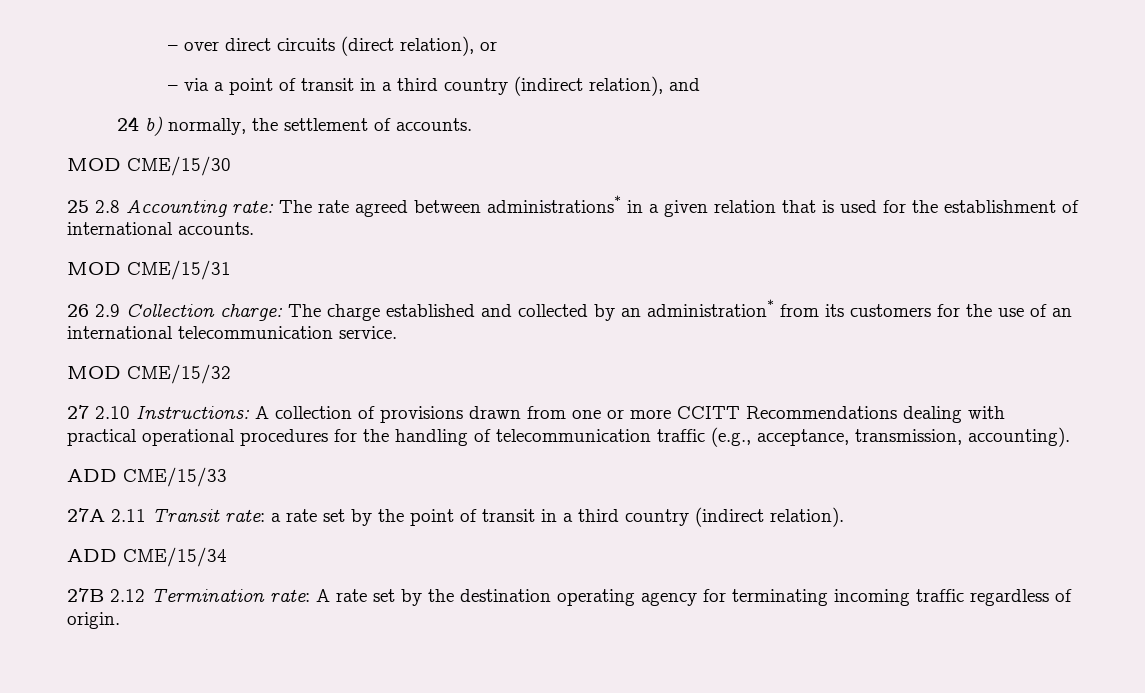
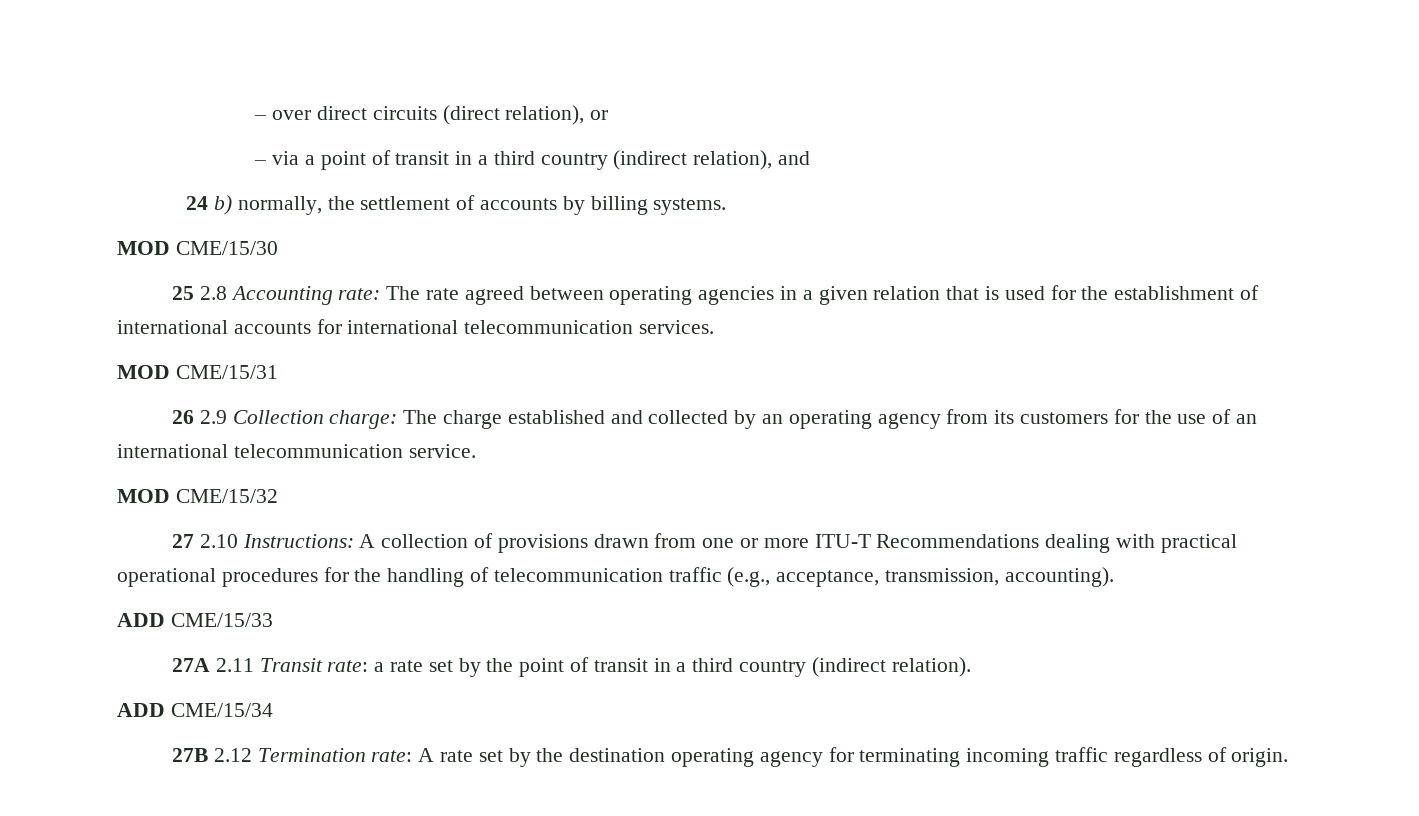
[396,118,473,131] accounts. -> [480,196,727,215] accounts by billing systems.
[487,195,621,213] administrations* -> [609,286,775,305] operating agencies
[178,222,254,235] accounts. -> [233,319,715,334] accounts for international telecommunication services.
[647,299,774,317] administration* -> [788,410,941,429] operating agency
[677,406,740,419] CCITT -> [814,534,871,548] ITU-T

